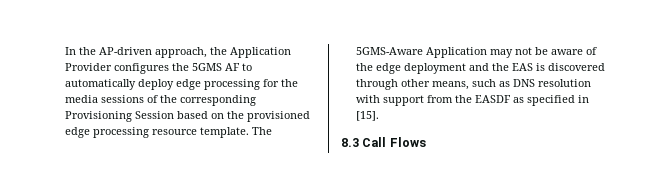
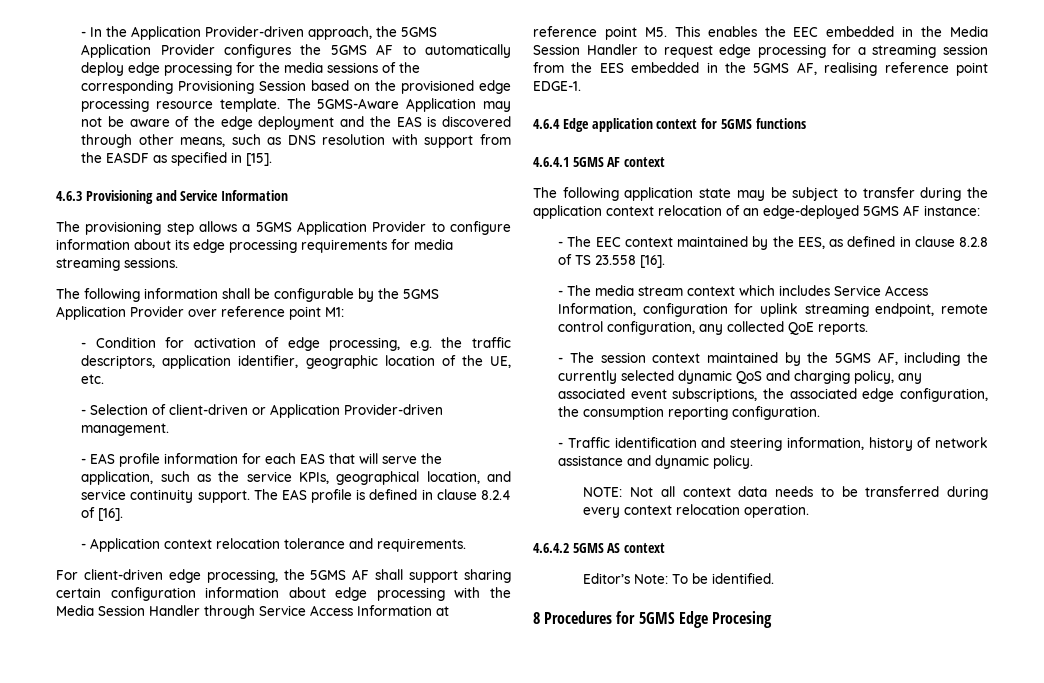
(64, 51) none -> [81,31,87,37] -
[98,47,152,55] AP-driven -> [131,26,305,40] Application Provider-driven
(227, 51) none -> [401,27,438,37] 5GMS
[341,137,426,147] 8.3 Call Flows -> [56,190,289,204] [56,221,511,235] [56,239,453,253] [56,257,178,271] [56,288,439,302] [56,306,344,320] [81,337,511,351] [81,355,511,369] [81,374,105,384] [81,404,444,418] [81,423,170,436] [81,453,443,467] [81,471,511,485] [81,489,511,503] [81,507,124,521] [81,538,467,552] [56,569,512,583] [56,587,511,601] [56,605,449,619] [533,26,988,40] [533,44,988,58] [533,62,988,76] [533,81,581,91] [533,118,806,132] [533,157,665,167] [533,187,988,201] [533,205,980,219] [558,236,989,250] [558,254,666,268] [558,285,929,296] [558,303,988,317] [558,321,869,335] [558,352,988,366] [558,370,923,384] [558,388,988,402] [558,406,821,420] [558,437,988,451] [558,455,754,469] [583,486,988,500] [583,504,810,518] [533,543,665,553] [583,573,775,584] [533,611,772,628] 4.6.3 Provisioning and Service Information // The provisioning step allows a 5GMS Application Provider to configure information about its edge processing requirements for media streaming sessions. // The following information shall be configurable by the 5GMS Application Provider over reference point M1: // - Condition for activation of edge processing, e.g. the traffic descriptors, application identifier, geographic location of the UE, etc. // - Selection of client-driven or Application Provider-driven management. // - EAS profile information for each EAS that will serve the application, such as the service KPIs, geographical location, and service continuity support. The EAS profile is defined in clause 8.2.4 of [16]. // - Application context relocation tolerance and requirements. // For client-driven edge processing, the 5GMS AF shall support sharing certain configuration information about edge processing with the Media Session Handler through Service Access Information at reference point M5. This enables the EEC embedded in the Media Session Handler to request edge processing for a streaming session from the EES embedded in the 5GMS AF, realising reference point EDGE-1. // 4.6.4 Edge application context for 5GMS functions // 4.6.4.1 5GMS AF context // The following application state may be subject to transfer during the application context relocation of an edge-deployed 5GMS AF instance: // - The EEC context maintained by the EES, as defined in clause 8.2.8 of TS 23.558 [16]. // - The media stream context which includes Service Access Information, configuration for uplink streaming endpoint, remote control configuration, any collected QoE reports. // - The session context maintained by the 5GMS AF, including the currently selected dynamic QoS and charging policy, any associated event subscriptions, the associated edge configuration, the consumption reporting configuration. // - Traffic identification and steering information, history of network assistance and dynamic policy. // NOTE: Not all context data needs to be transferred during every context relocation operation. // 4.6.4.2 5GMS AS context // Editor’s Note: To be identified. // 8 Procedures for 5GMS Edge Procesing

